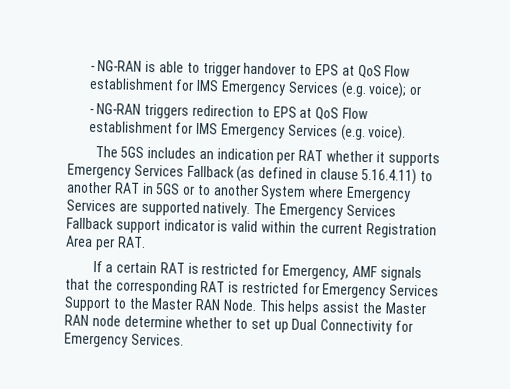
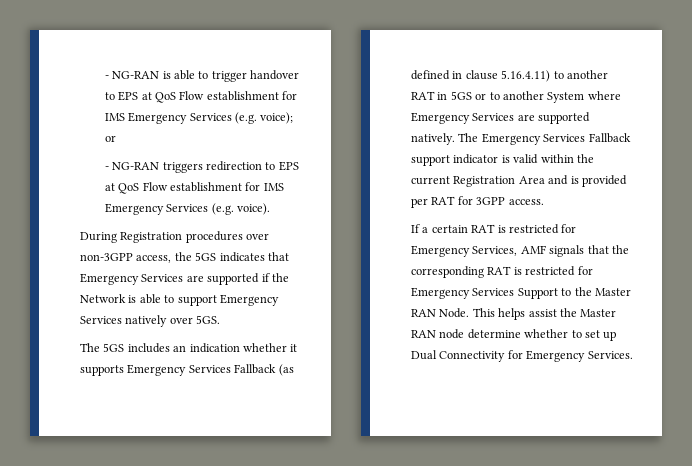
(407, 133) none -> [80,231,270,243] [80,252,289,263] [80,273,289,285] [80,294,279,306] [80,315,221,327] // During Registration procedures over non-3GPP access, the 5GS indicates that Emergency Services are supported if the Network is able to support Emergency Services natively over 5GS.
[276,149,324,164] per RAT -> (240, 348) none
[94,236,146,251] per RAT. -> [548,175,627,187] [411,196,544,208] and is provided per RAT for 3GPP access.
[281,264,349,280] Emergency, -> [411,245,518,257] Emergency Services,

